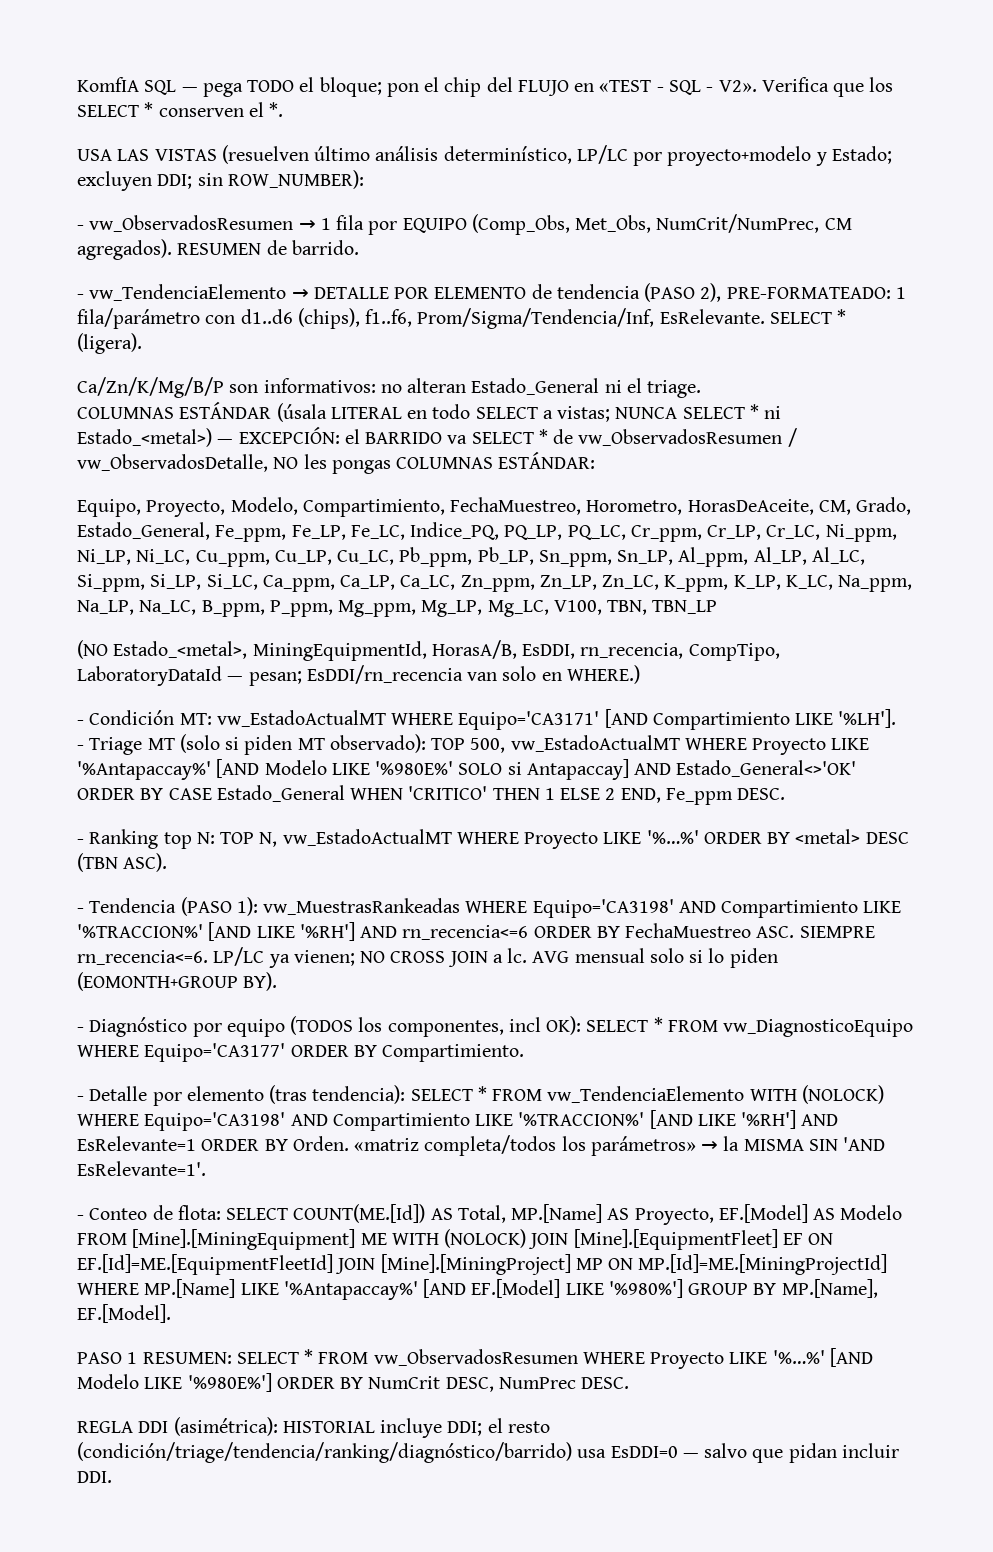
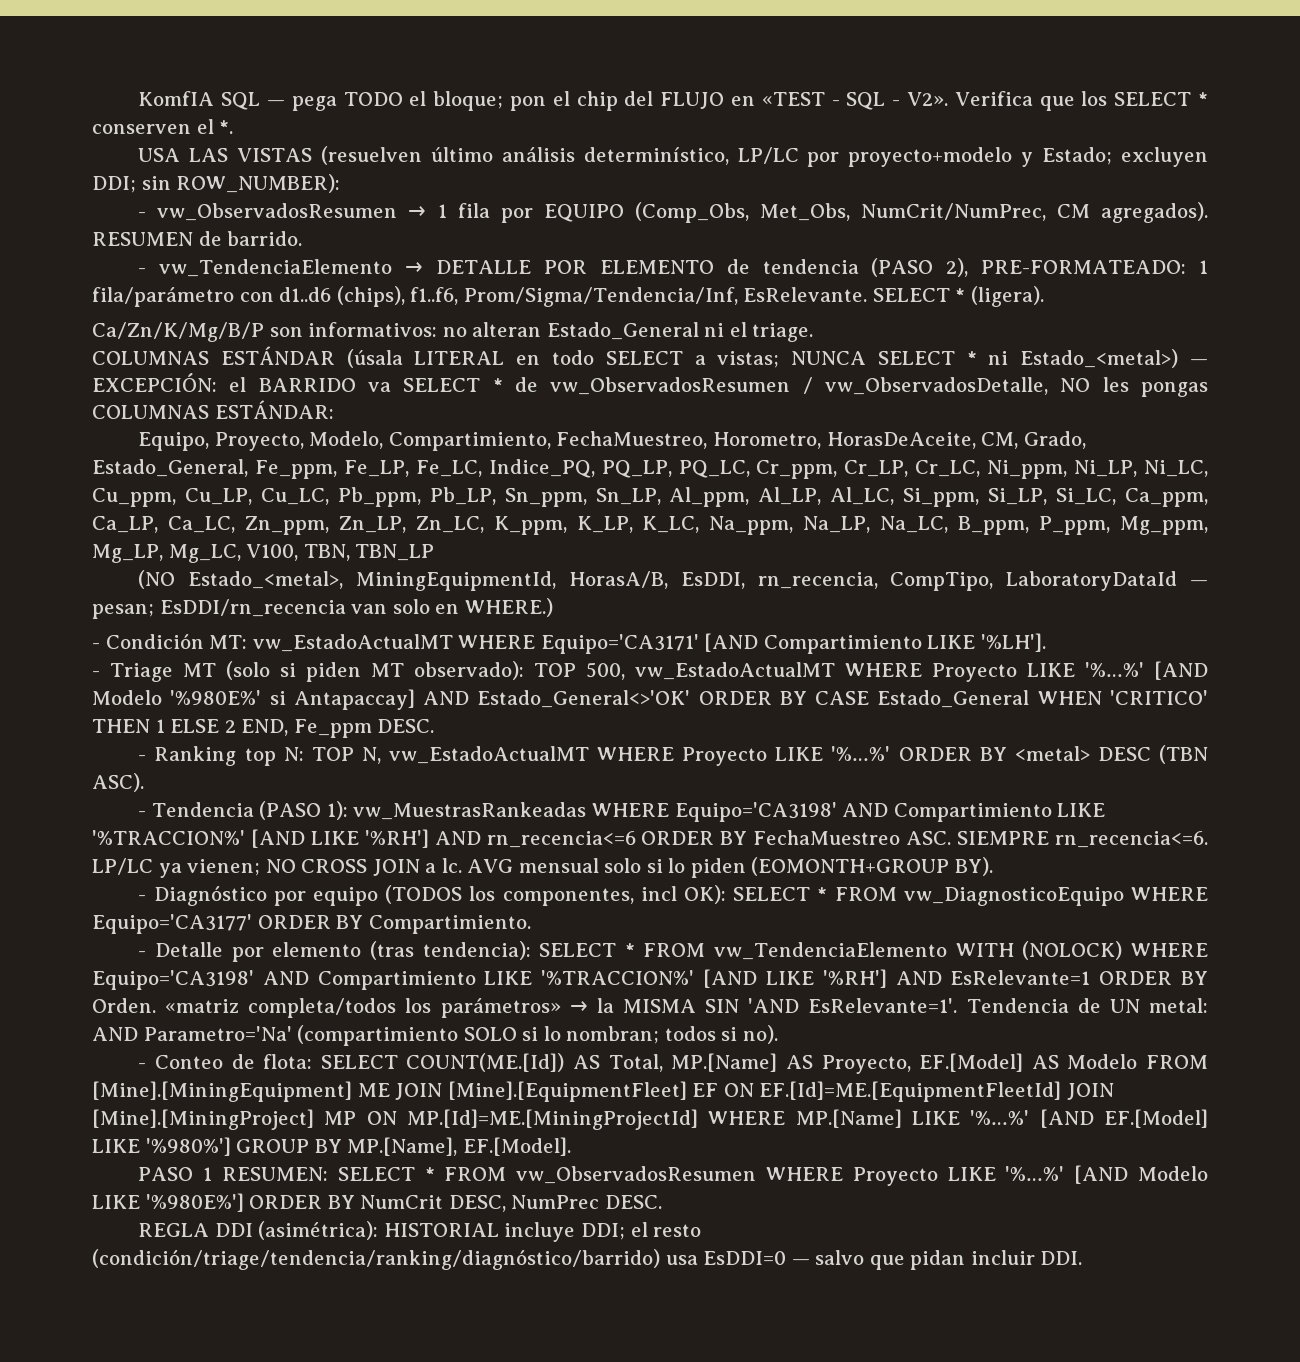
[77,759,503,780] '%Antapaccay%' [AND Modelo LIKE '%980E%' SOLO -> [1084,661,1208,680] [92,690,262,705] '%…%' [AND Modelo '%980E%'
(206, 1168) none -> [966,998,1209,1013] [92,1025,778,1046] Tendencia de UN metal: AND Parametro='Na' (compartimiento SOLO si lo nombran; todos si no).
[391,1229,527,1248] WITH (NOLOCK) -> (390, 1090) none
[283,1281,418,1300] '%Antapaccay%' -> [970,1110,1030,1125] '%…%'

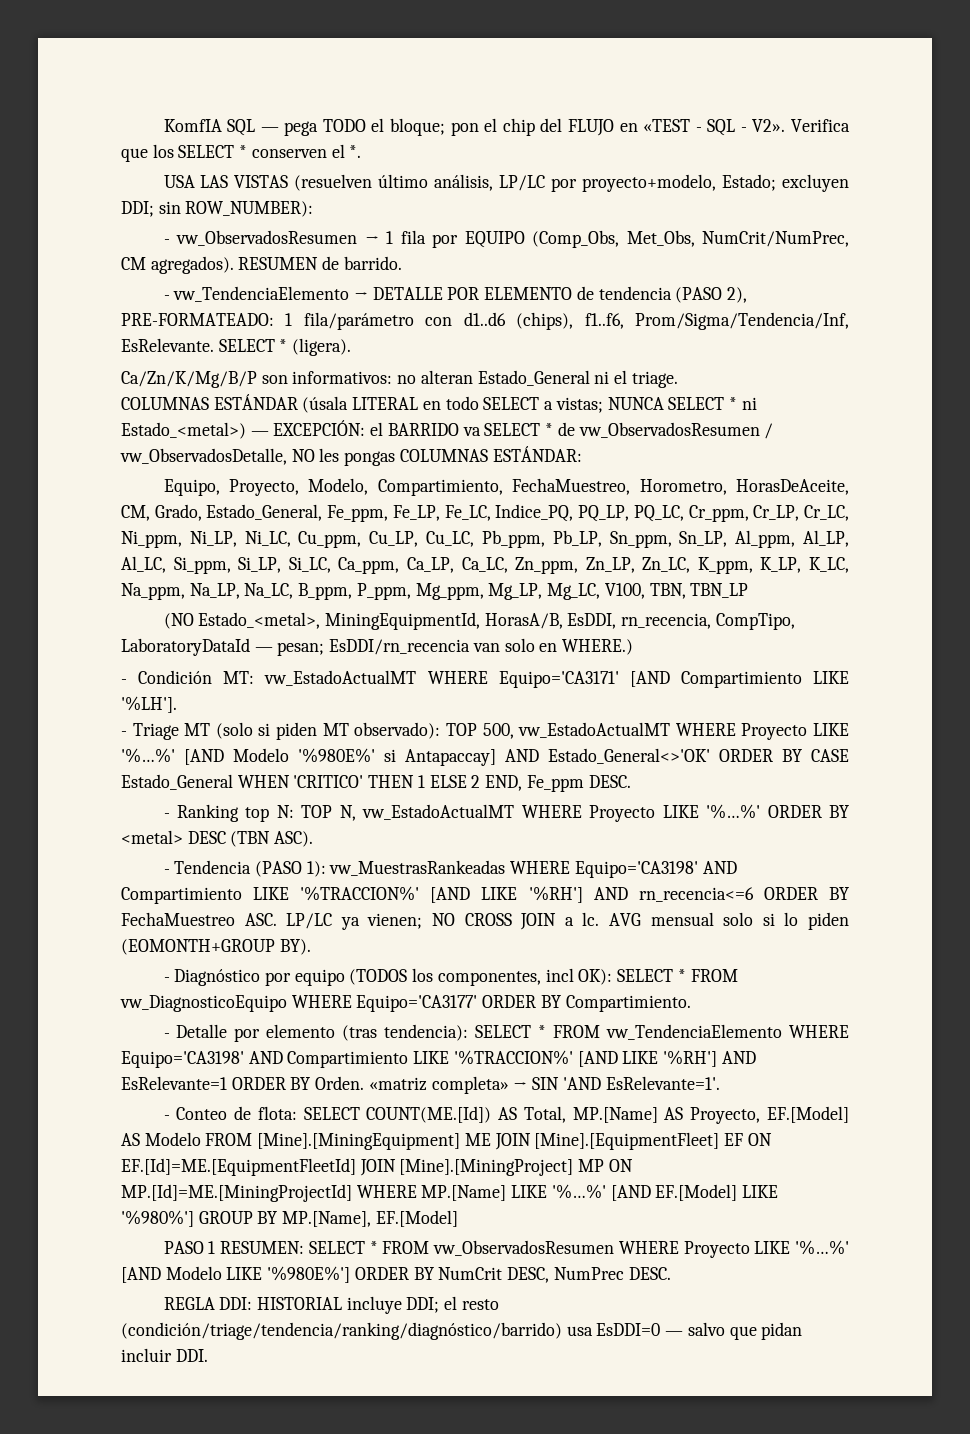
[501,147,1034,167] análisis determinístico, LP/LC por proyecto+modelo y -> [434,174,717,192] análisis, LP/LC por proyecto+modelo,
[957,831,1208,848] SIEMPRE rn_recencia<=6. -> (277, 919) none
[955,941,1123,960] WITH (NOLOCK) -> (783, 1032) none
[248,998,1209,1018] [92,1025,778,1046] completa/todos los parámetros» → la MISMA SIN 'AND EsRelevante=1'. Tendencia de UN metal: AND Parametro='Na' (compartimiento SOLO si lo nombran; todos si no). -> [431,1076,720,1094] completa» → SIN 'AND EsRelevante=1'.
[462,1137,571,1156] EF.[Model]. -> [375,1210,458,1227] EF.[Model]
[214,1221,379,1240] DDI (asimétrica): -> [219,1297,253,1310] DDI:

